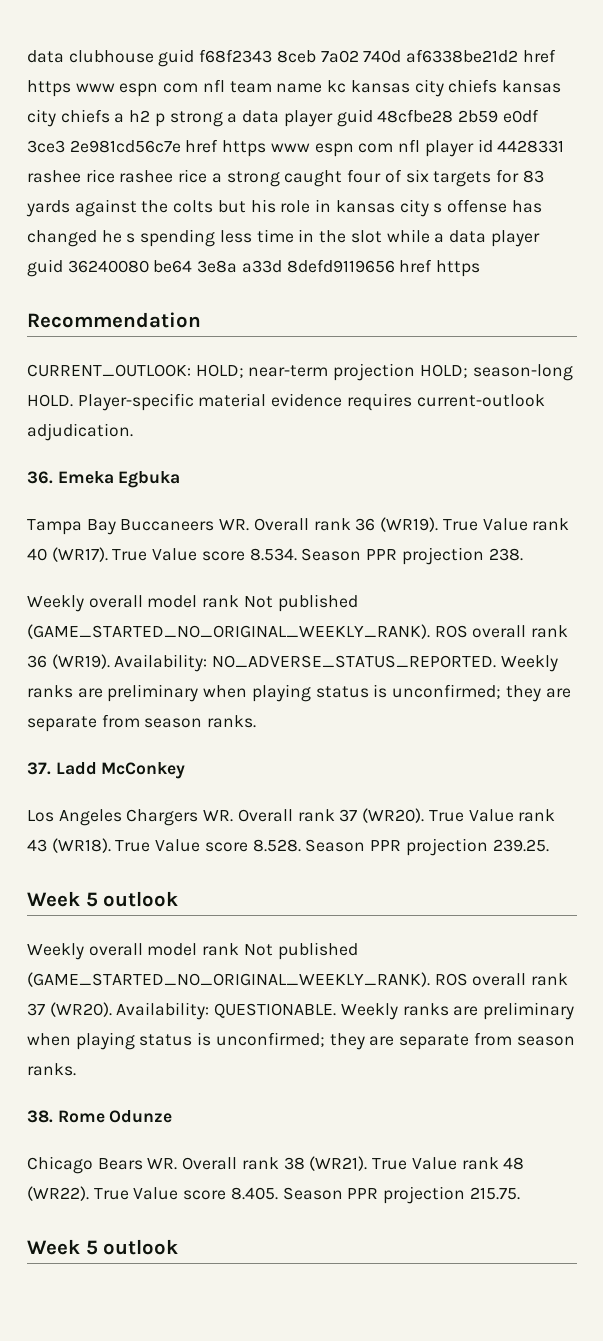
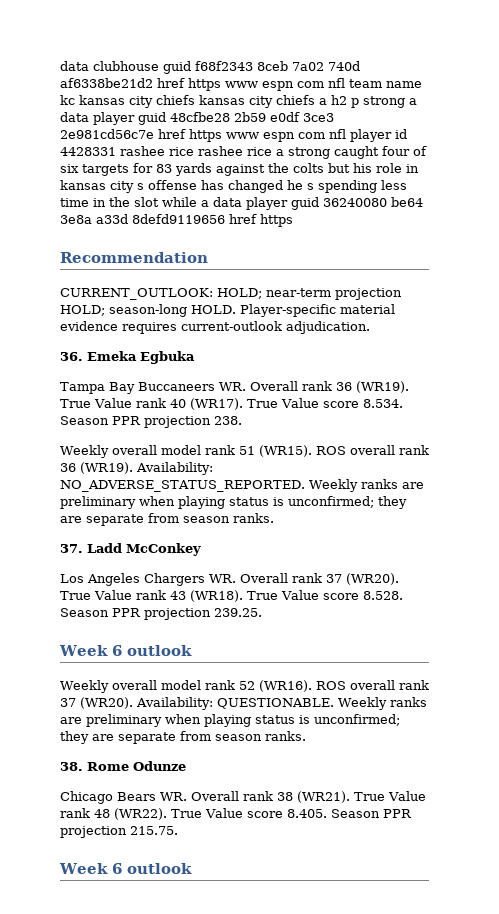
[243,594,358,612] [27,624,430,639] Not published (GAME_STARTED_NO_ORIGINAL_WEEKLY_RANK). -> [238,445,312,457] 51 (WR15).
[85,892,98,907] 5 -> [111,645,122,656] 6
[243,942,358,960] [27,972,430,987] Not published (GAME_STARTED_NO_ORIGINAL_WEEKLY_RANK). -> [238,680,312,692] 52 (WR16).
[85,1240,98,1255] 5 -> [111,863,122,874] 6

